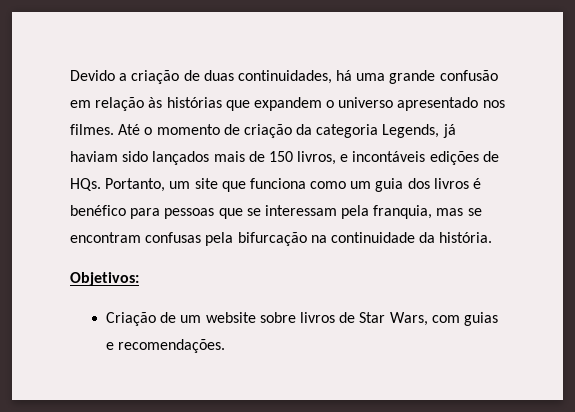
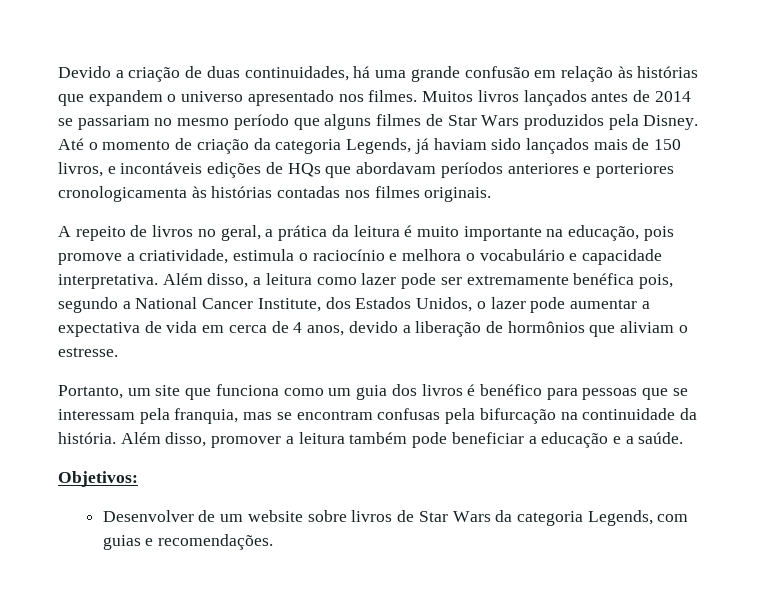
(114, 129) none -> [422,90,691,106] [58,114,699,130] Muitos livros lançados antes de 2014 se passariam no mesmo período que alguns filmes de Star Wars produzidos pela Disney.
[70,178,101,191] HQs. -> [287,162,674,178] [58,186,492,202] [58,225,674,241] [58,249,662,265] [58,273,673,289] [58,297,650,313] [58,321,688,337] [58,347,118,357] HQs que abordavam períodos anteriores e porteriores cronologicamenta às histórias contadas nos filmes originais. // A repeito de livros no geral, a prática da leitura é muito importante na educação, pois promove a criatividade, estimula o raciocínio e melhora o vocabulário e capacidade interpretativa. Além disso, a leitura como lazer pode ser extremamente benéfica pois, segundo a National Cancer Institute, dos Estados Unidos, o lazer pode aumentar a expectativa de vida em cerca de 4 anos, devido a liberação de hormônios que aliviam o estresse. //
(493, 237) none -> [120,432,684,448] Além disso, promover a leitura também pode beneficiar a educação e a saúde.
[106,312,157,326] Criação -> [102,510,194,522] Desenvolver
[389,312,428,326] Wars, -> [452,510,653,526] Wars da categoria Legends,

